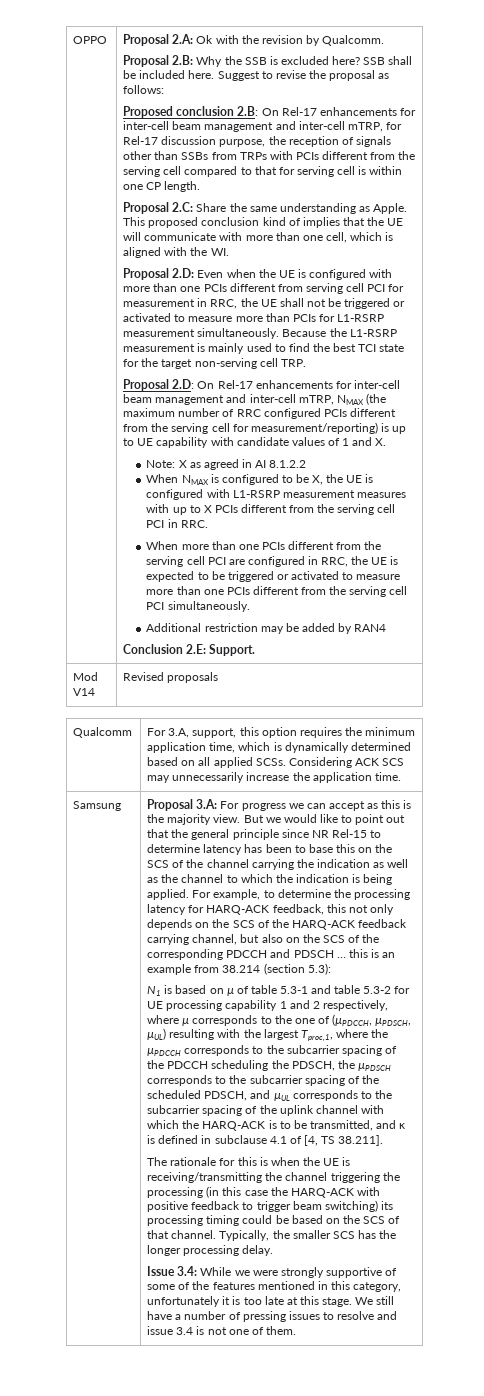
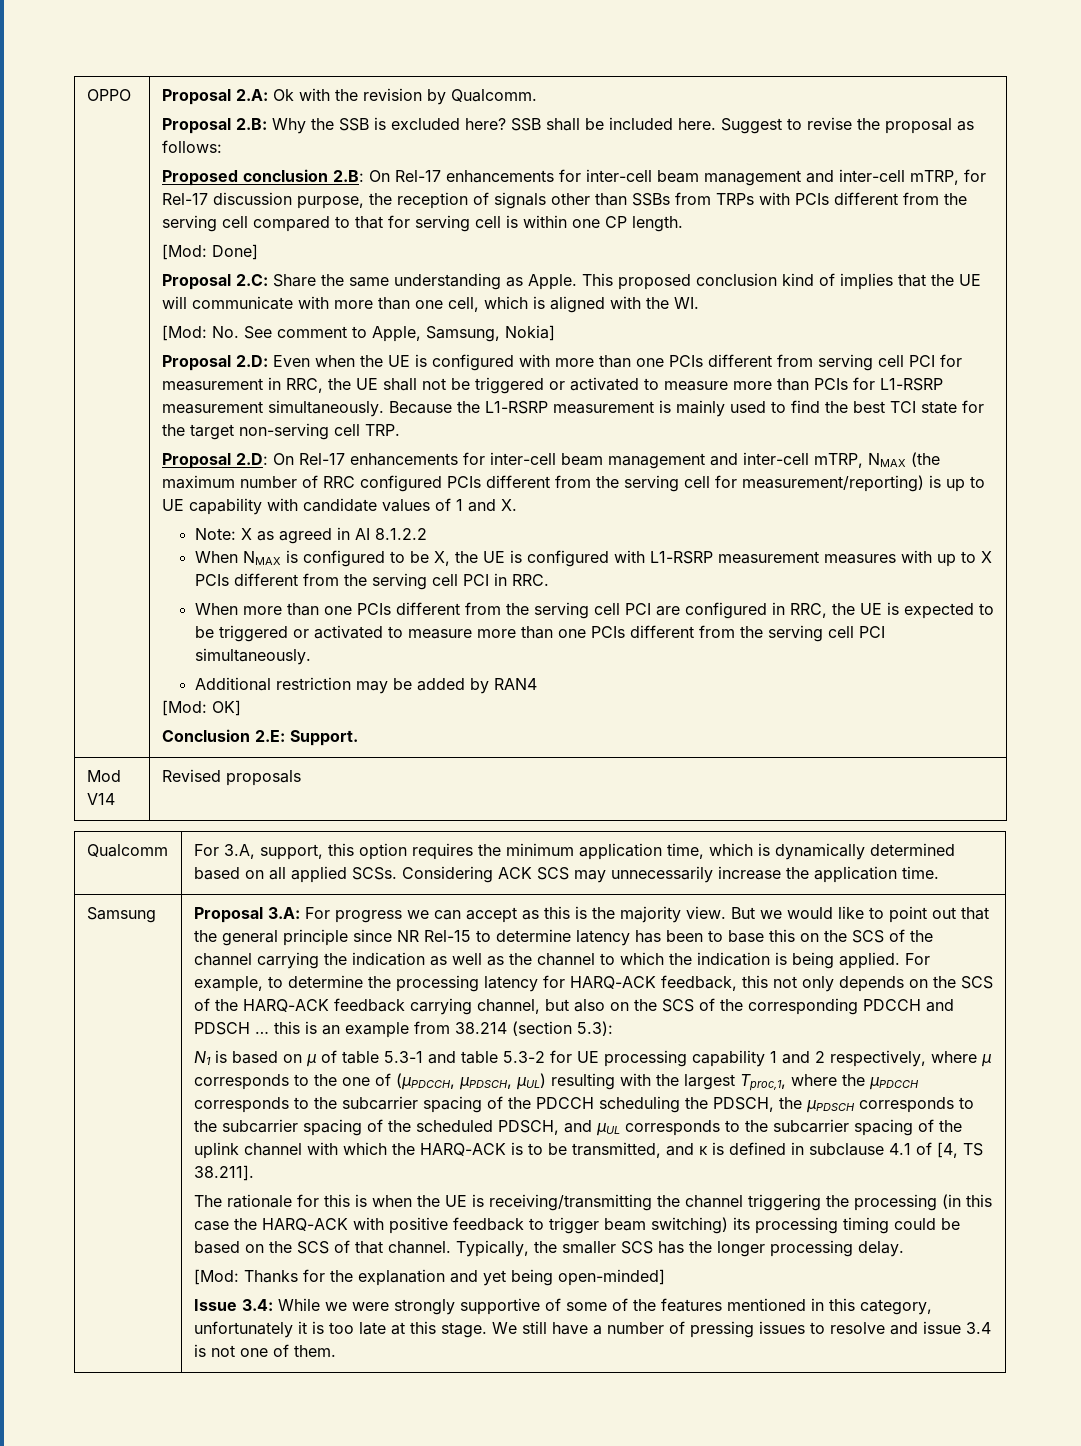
(201, 186) none -> [161,244,258,260] // [Mod: Done]
(229, 252) none -> [161,325,555,342] // [Mod: No. See comment to Apple, Samsung, Nokia]
(387, 628) none -> [161,700,241,716] // [Mod: OK]
(274, 1250) none -> [193,1269,665,1286] // [Mod: Thanks for the explanation and yet being open-minded]

